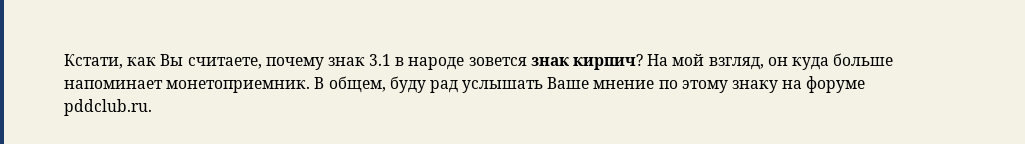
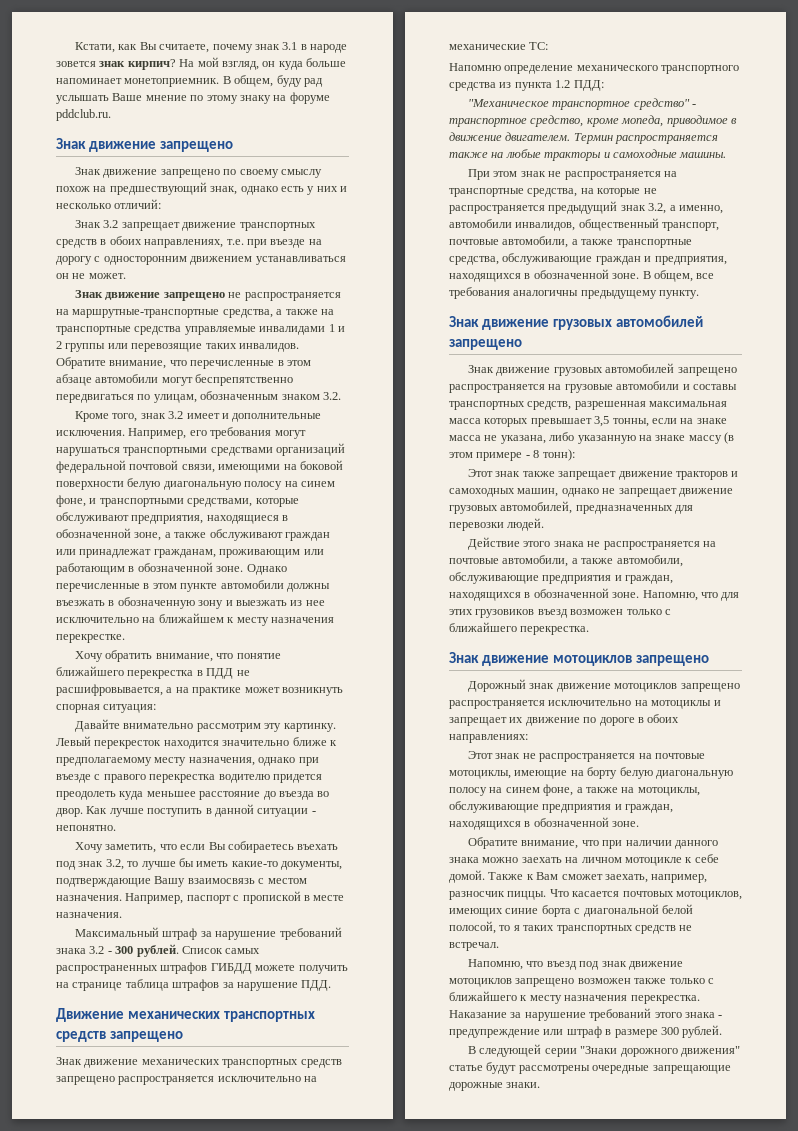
(152, 107) none -> [56,138,233,152] [75,167,322,178] [56,182,347,195] [56,199,162,209] [75,220,316,231] [56,236,322,248] [56,256,346,265] [56,273,126,279] [75,290,341,301] [56,309,334,318] [56,324,345,335] [56,341,299,352] [56,357,311,369] [56,374,294,386] [56,391,341,403] [75,411,322,422] [56,427,306,439] [56,443,346,456] [56,460,343,473] [56,478,335,490] [56,495,299,507] [56,512,289,524] [56,528,330,541] [56,549,324,558] [56,562,287,575] [56,580,330,592] [56,597,325,609] [56,613,334,626] [56,634,125,643] [75,650,281,662] [56,666,250,679] [56,684,343,696] [56,704,157,713] [75,719,336,732] [56,736,337,749] [56,757,319,766] [56,774,322,783] [56,791,330,800] [56,804,316,817] [56,825,116,831] [75,841,339,853] [56,858,342,870] [56,876,307,887] [56,891,345,904] [56,912,122,918] [75,927,342,940] [56,944,261,957] [56,962,348,974] [56,979,332,991] [56,1008,315,1022] [56,1031,183,1042] [56,1057,342,1068] [56,1076,318,1085] [449,42,549,50] [449,63,740,74] [449,80,604,91] [468,98,697,110] [449,115,737,127] [449,132,719,144] [449,149,727,161] [468,169,677,180] [449,188,657,197] [449,201,723,214] [449,218,720,231] [449,236,692,248] [449,253,727,265] [449,269,715,282] [449,287,700,299] [449,315,703,330] [449,339,522,350] [468,363,737,376] [449,381,737,393] [449,401,728,410] [449,416,727,427] [449,432,734,444] [449,449,575,461] [468,469,739,480] [449,488,733,497] [449,501,694,514] [449,518,545,531] [468,537,716,550] [449,555,683,567] [449,572,674,584] [449,588,740,601] [449,609,671,618] [449,622,590,635] [449,652,709,666] [468,679,740,692] [449,700,721,709] [449,714,680,726] [449,734,528,743] [468,751,705,762] [449,767,733,779] [449,784,700,796] [449,801,674,813] [449,817,640,830] [468,837,718,849] [449,854,719,866] [449,870,708,883] [449,889,742,900] [449,904,693,917] [449,921,693,934] [449,942,499,951] [468,959,683,970] [449,978,714,987] [449,991,700,1004] [449,1008,723,1021] [449,1025,723,1038] [468,1044,740,1057] [449,1062,731,1074] [449,1082,541,1091] // Знак движение запрещено // Знак движение запрещено по своему смыслу похож на предшествующий знак, однако есть у них и несколько отличий: // Знак 3.2 запрещает движение транспортных средств в обоих направлениях, т.е. при въезде на дорогу с односторонним движением устанавливаться он не может. // Знак движение запрещено не распространяется на маршрутные-транспортные средства, а также на транспортные средства управляемые инвалидами 1 и 2 группы или перевозящие таких инвалидов. Обратите внимание, что перечисленные в этом абзаце автомобили могут беспрепятственно передвигаться по улицам, обозначенным знаком 3.2. // Кроме того, знак 3.2 имеет и дополнительные исключения. Например, его требования могут нарушаться транспортными средствами организаций федеральной почтовой связи, имеющими на боковой поверхности белую диагональную полосу на синем фоне, и транспортными средствами, которые обслуживают предприятия, находящиеся в обозначенной зоне, а также обслуживают граждан или принадлежат гражданам, проживающим или работающим в обозначенной зоне. Однако перечисленные в этом пункте автомобили должны въезжать в обозначенную зону и выезжать из нее исключительно на ближайшем к месту назначения перекрестке. // Хочу обратить внимание, что понятие ближайшего перекрестка в ПДД не расшифровывается, а на практике может возникнуть спорная ситуация: // Давайте внимательно рассмотрим эту картинку. Левый перекресток находится значительно ближе к предполагаемому месту назначения, однако при въезде с правого перекрестка водителю придется преодолеть куда меньшее расстояние до въезда во двор. Как лучше поступить в данной ситуации - непонятно. // Хочу заметить, что если Вы собираетесь въехать под знак 3.2, то лучше бы иметь какие-то документы, подтверждающие Вашу взаимосвязь с местом назначения. Например, паспорт с пропиской в месте назначения. // Максимальный штраф за нарушение требований знака 3.2 - 300 рублей. Список самых распространенных штрафов ГИБДД можете получить на странице таблица штрафов за нарушение ПДД. // Движение механических транспортных средств запрещено // Знак движение механических транспортных средств запрещено распространяется исключительно на механические ТС: // Напомню определение механического транспортного средства из пункта 1.2 ПДД: // "Механическое транспортное средство" - транспортное средство, кроме мопеда, приводимое в движение двигателем. Термин распространяется также на любые тракторы и самоходные машины. // При этом знак не распространяется на транспортные средства, на которые не распространяется предыдущий знак 3.2, а именно, автомобили инвалидов, общественный транспорт, почтовые автомобили, а также транспортные средства, обслуживающие граждан и предприятия, находящихся в обозначенной зоне. В общем, все требования аналогичны предыдущему пункту. // Знак движение грузовых автомобилей запрещено // Знак движение грузовых автомобилей запрещено распространяется на грузовые автомобили и составы транспортных средств, разрешенная максимальная масса которых превышает 3,5 тонны, если на знаке масса не указана, либо указанную на знаке массу (в этом примере - 8 тонн): // Этот знак также запрещает движение тракторов и самоходных машин, однако не запрещает движение грузовых автомобилей, предназначенных для перевозки людей. // Действие этого знака не распространяется на почтовые автомобили, а также автомобили, обслуживающие предприятия и граждан, находящихся в обозначенной зоне. Напомню, что для этих грузовиков въезд возможен только с ближайшего перекрестка. // Знак движение мотоциклов запрещено // Дорожный знак движение мотоциклов запрещено распространяется исключительно на мотоциклы и запрещает их движение по дороге в обоих направлениях: // Этот знак не распространяется на почтовые мотоциклы, имеющие на борту белую диагональную полосу на синем фоне, а также на мотоциклы, обслуживающие предприятия и граждан, находящихся в обозначенной зоне. // Обратите внимание, что при наличии данного знака можно заехать на личном мотоцикле к себе домой. Также к Вам сможет заехать, например, разносчик пиццы. Что касается почтовых мотоциклов, имеющих синие борта с диагональной белой полосой, то я таких транспортных средств не встречал. // Напомню, что въезд под знак движение мотоциклов запрещено возможен также только с ближайшего к месту назначения перекрестка. Наказание за нарушение требований этого знака - предупреждение или штраф в размере 300 рублей. // В следующей серии "Знаки дорожного движения" статье будут рассмотрены очередные запрещающие дорожные знаки.

